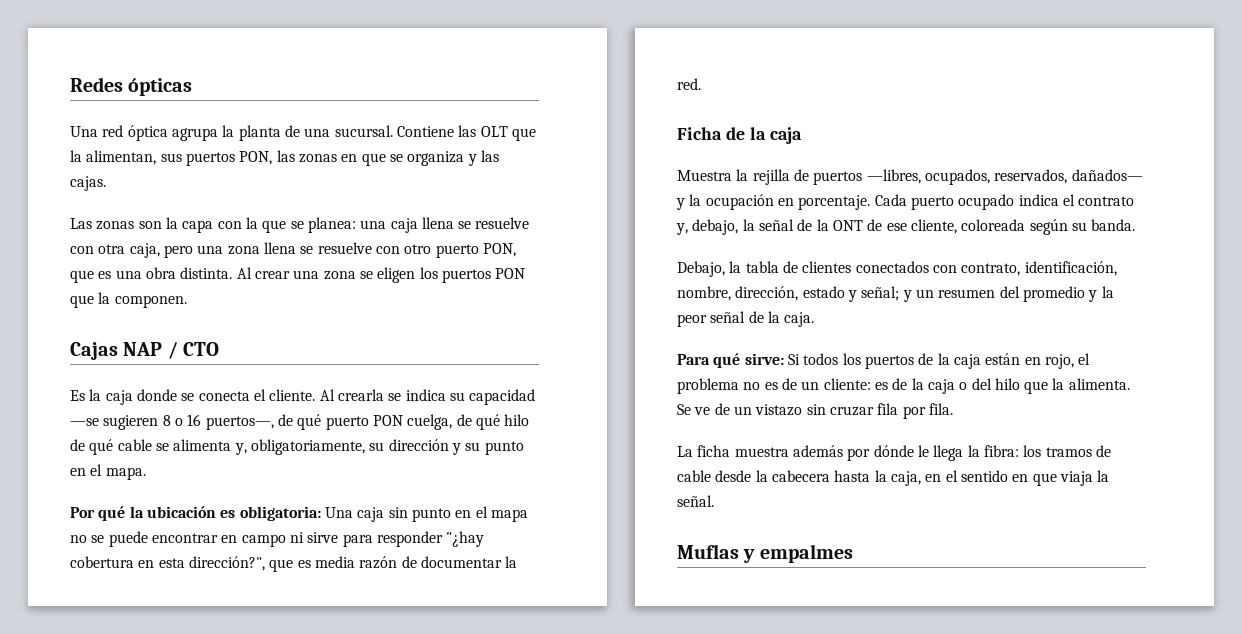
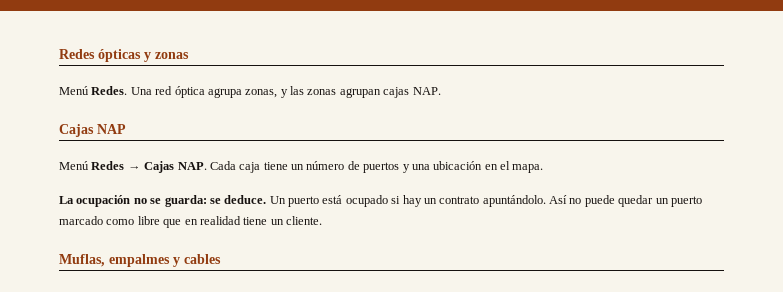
[70,125,536,141] [70,150,499,166] [70,176,106,191] [70,217,530,233] [70,242,516,258] [70,267,526,283] [70,292,187,308] [70,342,220,360] [70,389,536,405] [70,414,530,430] [70,439,524,455] [70,464,146,480] [70,506,528,522] [70,531,485,547] [70,556,518,572] [677,78,701,90] [677,127,802,144] [677,169,1143,185] [676,194,1135,210] [676,219,1136,235] [677,261,1117,277] [677,286,1114,302] [677,311,815,327] [677,353,1091,369] [677,378,1130,394] [677,403,953,419] [677,445,1111,461] [677,470,1110,486] [677,495,714,507] [677,544,853,563] // Una red óptica agrupa la planta de una sucursal. Contiene las OLT que la alimentan, sus puertos PON, las zonas en que se organiza y las cajas. // Las zonas son la capa con la que se planea: una caja llena se resuelve con otra caja, pero una zona llena se resuelve con otro puerto PON, que es una obra distinta. Al crear una zona se eligen los puertos PON que la componen. // Cajas NAP / CTO // Es la caja donde se conecta el cliente. Al crearla se indica su capacidad —se sugieren 8 o 16 puertos—, de qué puerto PON cuelga, de qué hilo de qué cable se alimenta y, obligatoriamente, su dirección y su punto en el mapa. // Por qué la ubicación es obligatoria: Una caja sin punto en el mapa no se puede encontrar en campo ni sirve para responder "¿hay cobertura en esta dirección?", que es media razón de documentar la red. // Ficha de la caja // Muestra la rejilla de puertos —libres, ocupados, reservados, dañados— y la ocupación en porcentaje. Cada puerto ocupado indica el contrato y, debajo, la señal de la ONT de ese cliente, coloreada según su banda. // Debajo, la tabla de clientes conectados con contrato, identificación, nombre, dirección, estado y señal; y un resumen del promedio y la peor señal de la caja. // Para qué sirve: Si todos los puertos de la caja están en rojo, el problema no es de un cliente: es de la caja o del hilo que la alimenta. Se ve de un vistazo sin cruzar fila por fila. // La ficha muestra además por dónde le llega la fibra: los tramos de cable desde la cabecera hasta la caja, en el sentido en que viaja la señal. // Muflas y empalmes -> [144,52,189,62] [59,86,441,98] [59,124,126,137] [59,161,544,173] [59,195,702,207] [59,216,322,228] [59,254,221,267] y zonas // Menú Redes. Una red óptica agrupa zonas, y las zonas agrupan cajas NAP. // Cajas NAP // Menú Redes → Cajas NAP. Cada caja tiene un número de puertos y una ubicación en el mapa. // La ocupación no se guarda: se deduce. Un puerto está ocupado si hay un contrato apuntándolo. Así no puede quedar un puerto marcado como libre que en realidad tiene un cliente. // Muflas, empalmes y cables

